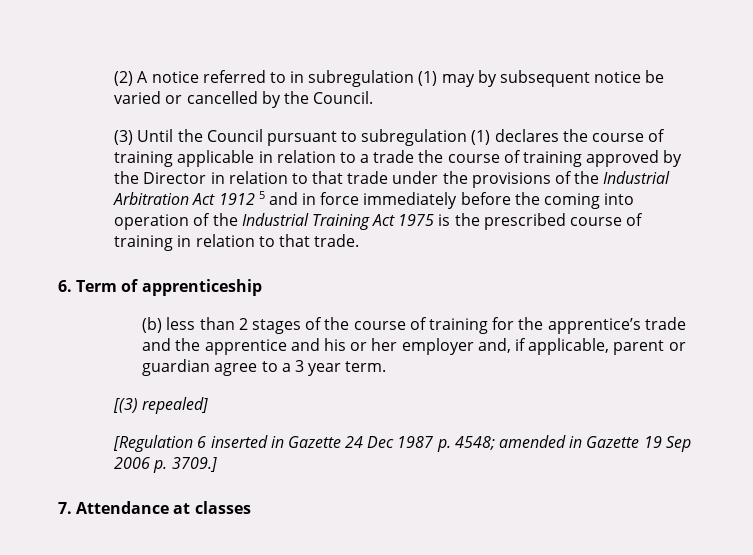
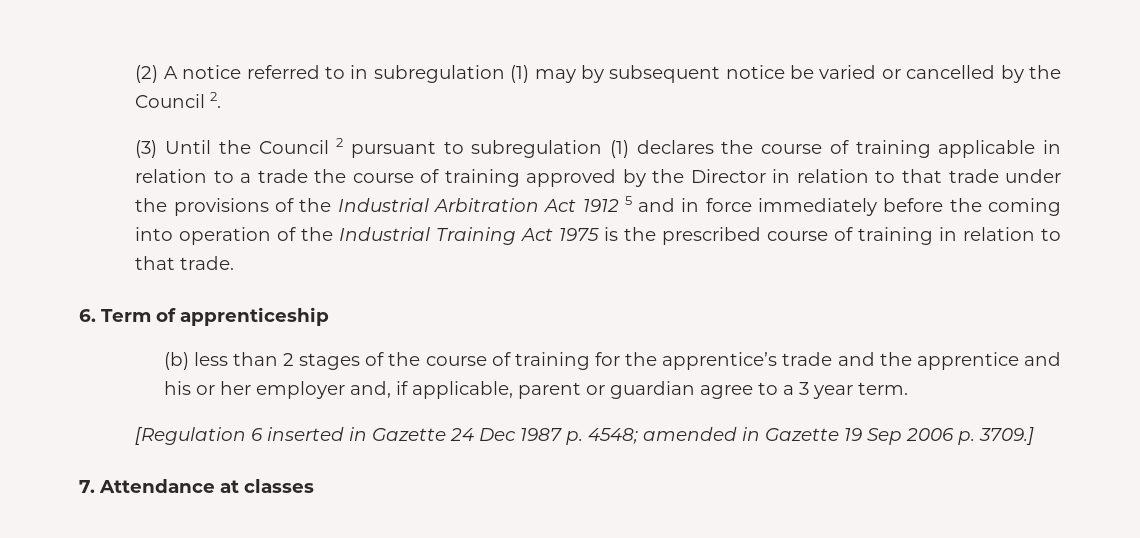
[313,91,374,104] Council. -> [135,92,222,108] Council 2.
(263, 135) none -> [336,138,344,147] 2
[113,397,209,414] // [(3) repealed] -> (908, 388) none

